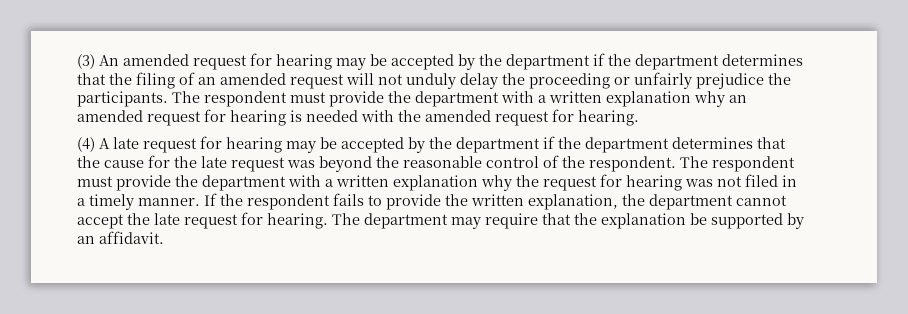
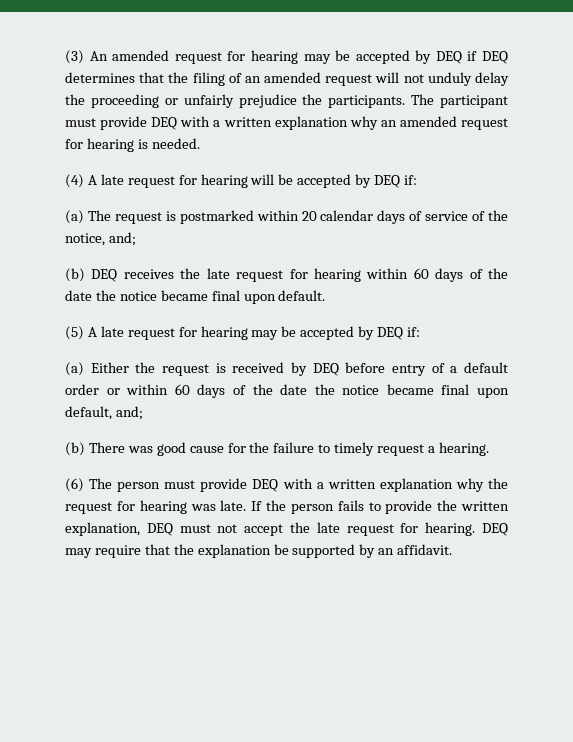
[479,53,719,70] the department if the department -> [435,51,508,64] DEQ if DEQ
[204,91,499,107] respondent must provide the department -> [440,95,508,108] [65,116,178,130] participant must provide DEQ
[306,109,639,126] [77,137,95,152] needed with the amended request for hearing. // (4) -> [151,138,200,149] [65,174,418,188] [65,210,509,224] [65,232,136,246] [65,268,509,282] [65,290,326,304] [65,326,84,340] needed. // (4) A late request for hearing will be accepted by DEQ if: // (a) The request is postmarked within 20 calendar days of service of the notice, and; // (b) DEQ receives the late request for hearing within 60 days of the date the notice became final upon default. // (5)
[429,136,786,153] [77,155,795,172] [77,175,286,191] the department if the department determines that the cause for the late request was beyond the reasonable control of the respondent. The respondent must provide the department -> [377,327,421,340] [65,362,509,376] [65,384,509,398] [65,406,143,420] [65,442,489,456] [65,478,279,492] DEQ if: // (a) Either the request is received by DEQ before entry of a default order or within 60 days of the date the notice became final upon default, and; // (b) There was good cause for the failure to timely request a hearing. // (6) The person must provide DEQ
[717,174,797,187] [77,194,200,210] not filed in a timely manner. -> [220,500,247,511] late.
[247,194,330,210] respondent -> [290,504,334,514] person
[622,194,787,210] the department cannot -> [146,523,238,536] DEQ must not
[332,213,448,229] The department -> [482,523,509,536] DEQ

